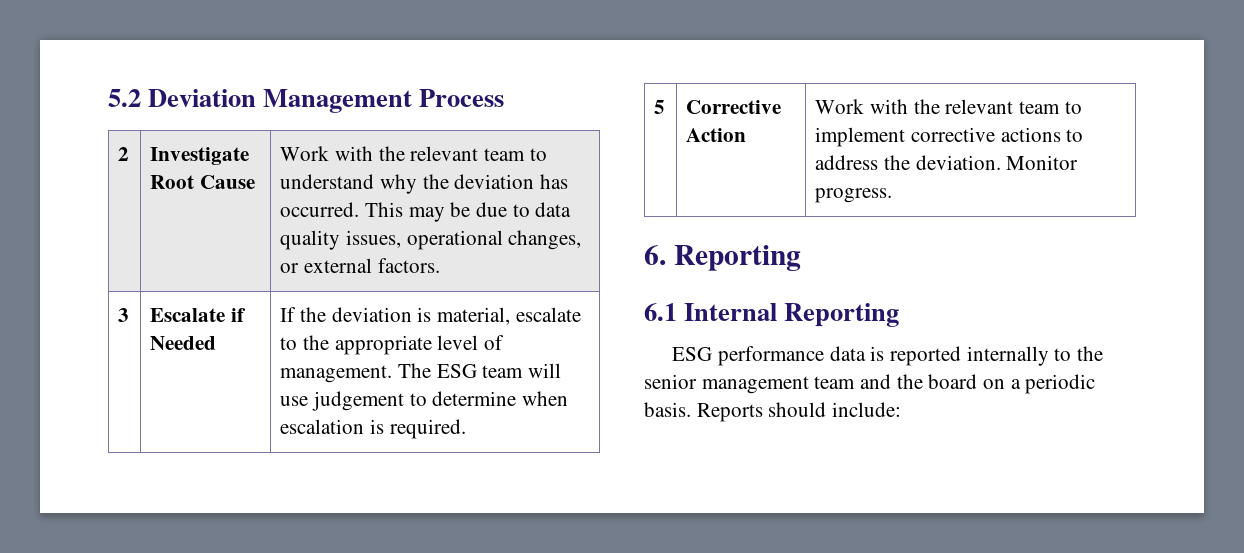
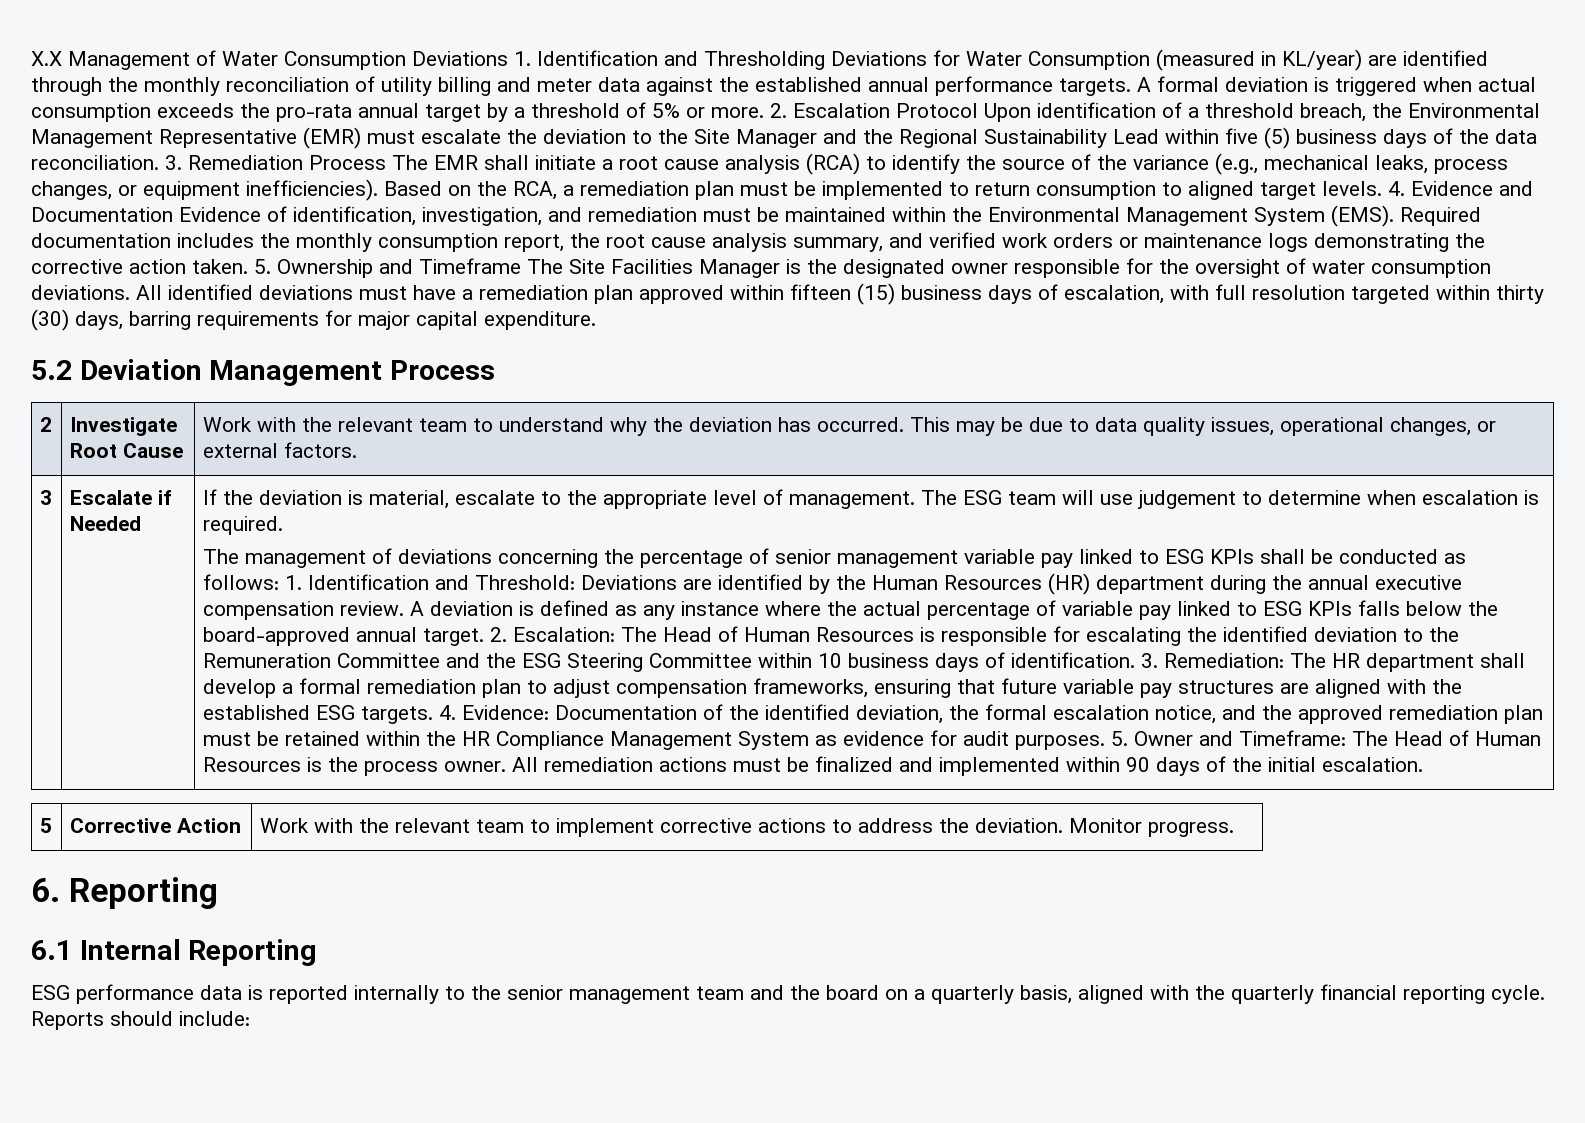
(108, 98) none -> [31,49,1488,71] [31,76,1536,96] [31,102,1540,122] [31,127,1537,149] [31,153,1508,175] [31,179,1533,201] [31,205,1481,227] [31,232,1485,252] [31,258,1491,278] [31,283,1544,305] [31,309,596,331] X.X Management of Water Consumption Deviations 1. Identification and Thresholding Deviations for Water Consumption (measured in KL/year) are identified through the monthly reconciliation of utility billing and meter data against the established annual performance targets. A formal deviation is triggered when actual consumption exceeds the pro-rata annual target by a threshold of 5% or more. 2. Escalation Protocol Upon identification of a threshold breach, the Environmental Management Representative (EMR) must escalate the deviation to the Site Manager and the Regional Sustainability Lead within five (5) business days of the data reconciliation. 3. Remediation Process The EMR shall initiate a root cause analysis (RCA) to identify the source of the variance (e.g., mechanical leaks, process changes, or equipment inefficiencies). Based on the RCA, a remediation plan must be implemented to return consumption to aligned target levels. 4. Evidence and Documentation Evidence of identification, investigation, and remediation must be maintained within the Environmental Management System (EMS). Required documentation includes the monthly consumption report, the root cause analysis summary, and verified work orders or maintenance logs demonstrating the corrective action taken. 5. Ownership and Timeframe The Site Facilities Manager is the designated owner responsible for the oversight of water consumption deviations. All identified deviations must have a remediation plan approved within fifteen (15) business days of escalation, with full resolution targeted within thirty (30) days, barring requirements for major capital expenditure. //
(466, 429) none -> [202,548,1466,568] [202,573,1462,595] [202,600,1498,620] [202,626,1459,646] [202,652,1525,672] [202,678,1462,698] [202,704,1543,724] [202,730,1541,750] [202,756,1423,776] // The management of deviations concerning the percentage of senior management variable pay linked to ESG KPIs shall be conducted as follows: 1. Identification and Threshold: Deviations are identified by the Human Resources (HR) department during the annual executive compensation review. A deviation is defined as any instance where the actual percentage of variable pay linked to ESG KPIs falls below the board-approved annual target. 2. Escalation: The Head of Human Resources is responsible for escalating the identified deviation to the Remuneration Committee and the ESG Steering Committee within 10 business days of identification. 3. Remediation: The HR department shall develop a formal remediation plan to adjust compensation frameworks, ensuring that future variable pay structures are aligned with the established ESG targets. 4. Evidence: Documentation of the identified deviation, the formal escalation notice, and the approved remediation plan must be retained within the HR Compliance Management System as evidence for audit purposes. 5. Owner and Timeframe: The Head of Human Resources is the process owner. All remediation actions must be finalized and implemented within 90 days of the initial escalation.
[1025,374,1096,394] [644,402,691,417] periodic basis. -> [931,984,1545,1004] quarterly basis, aligned with the quarterly financial reporting cycle.

